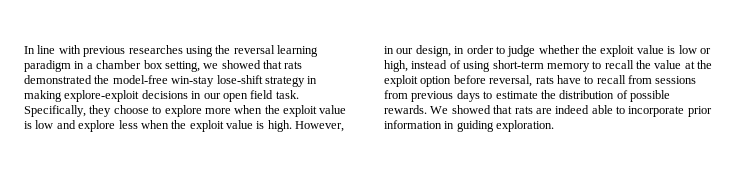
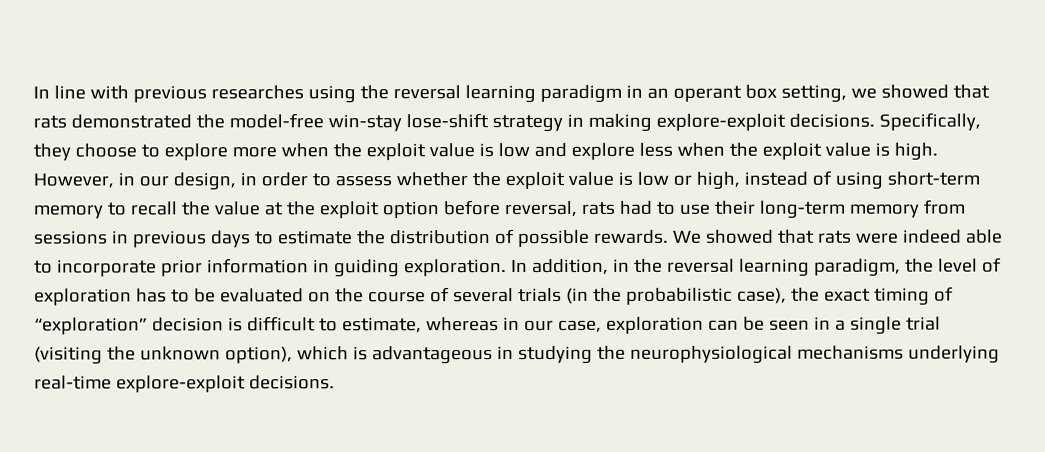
[86,60,142,69] a chamber -> [646,85,742,102] an operant
[141,90,299,102] decisions in our open field task. -> [788,113,875,128] decisions.
[507,45,536,57] judge -> [334,175,392,187] assess
[556,75,626,84] have to recall -> [618,200,919,219] had to use their long-term memory
[384,90,408,99] from -> [111,230,129,244] in
[535,108,552,114] are -> [855,232,899,244] were
(555, 126) none -> [510,257,1002,277] [34,286,954,306] [34,316,941,335] [34,345,1000,365] [34,375,335,393] In addition, in the reversal learning paradigm, the level of exploration has to be evaluated on the course of several trials (in the probabilistic case), the exact timing of “exploration” decision is difficult to estimate, whereas in our case, exploration can be seen in a single trial (visiting the unknown option), which is advantageous in studying the neurophysiological mechanisms underlying real-time explore-exploit decisions.

